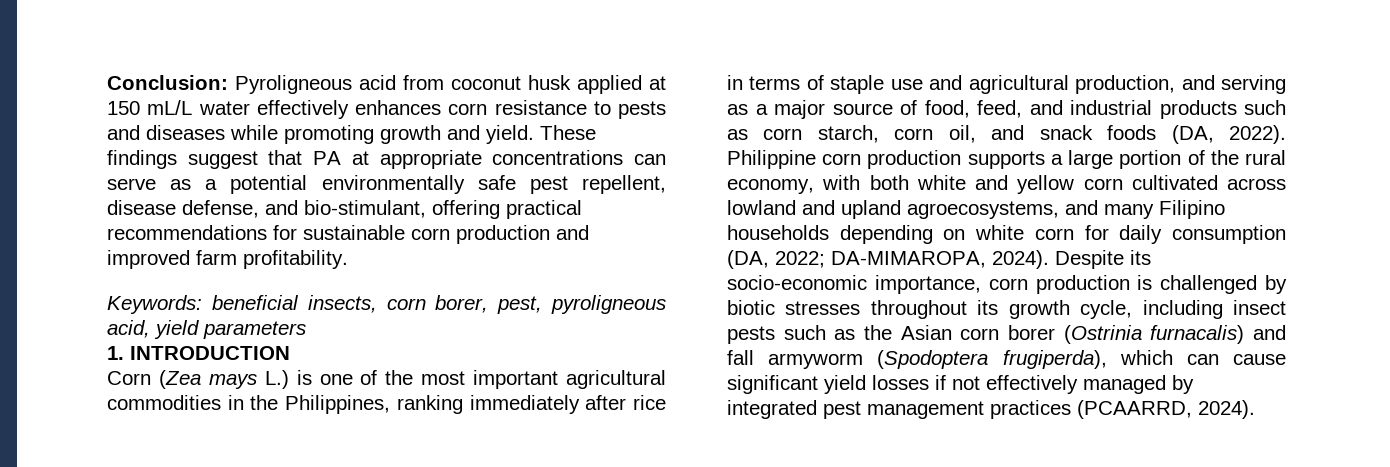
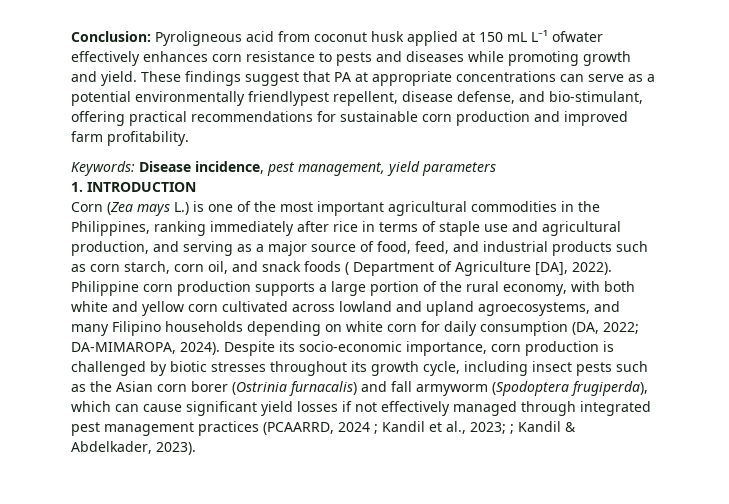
[147,100,250,115] mL/L water -> [507,30,603,42] mL L⁻¹ ofwater
[477,175,568,194] safe pest -> [248,91,329,106] friendlypest
[211,295,666,314] [107,320,150,338] beneficial insects, corn borer, pest, pyroligneous acid, -> [139,161,385,176] Disease incidence, pest management,
[1171,125,1214,144] (DA, -> [345,261,568,276] ( Department of Agriculture [DA],
[1172,375,1194,394] by -> [521,401,576,416] through
[1198,400,1255,419] 2024). -> [338,421,576,434] [71,441,196,455] 2024 ; Kandil et al., 2023; ; Kandil & Abdelkader, 2023).

